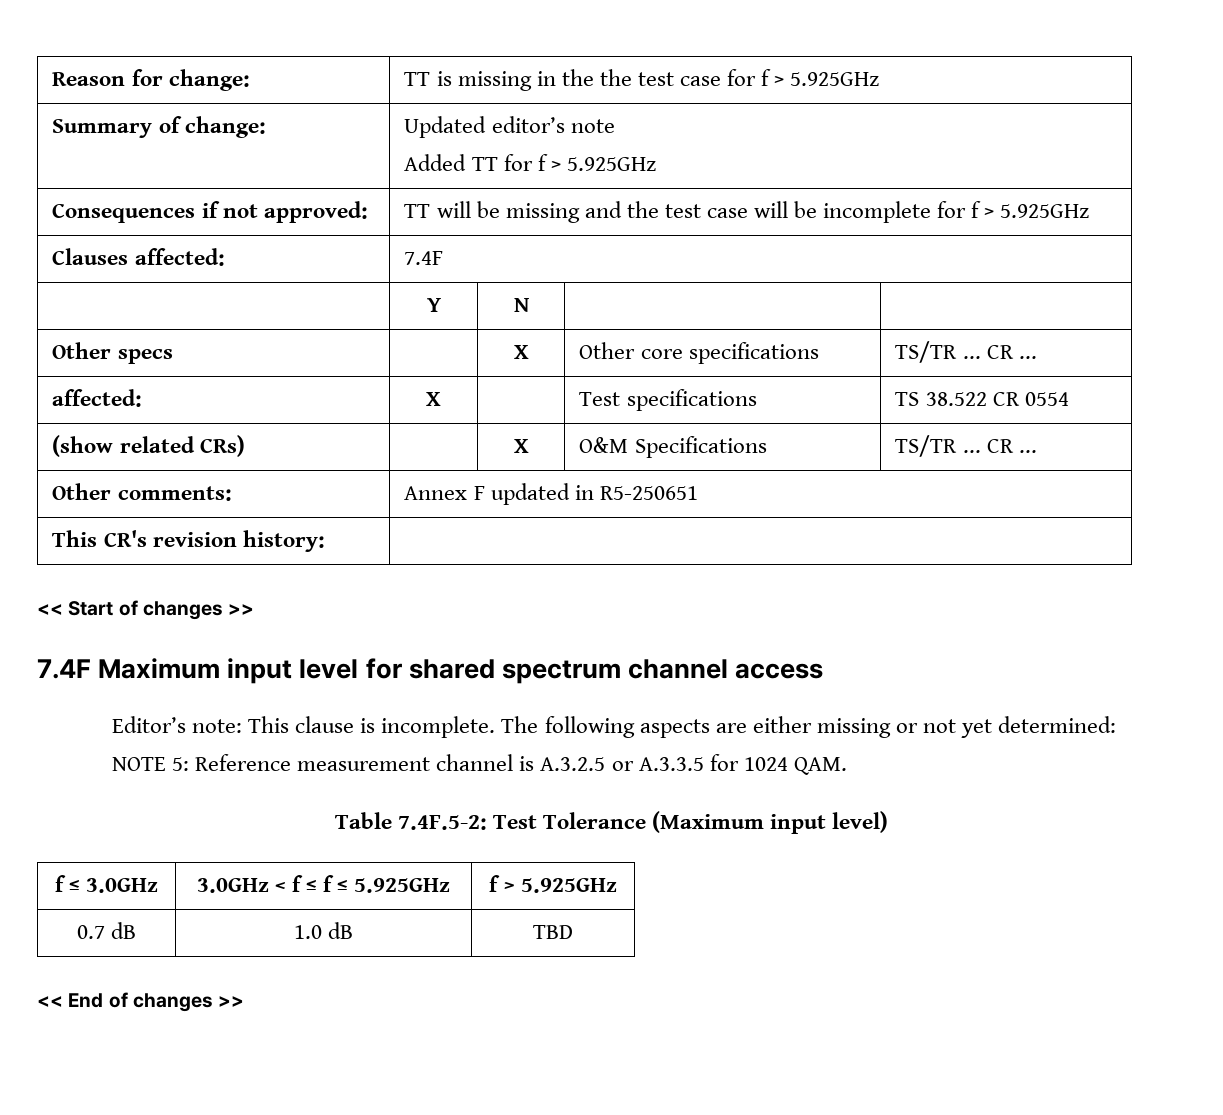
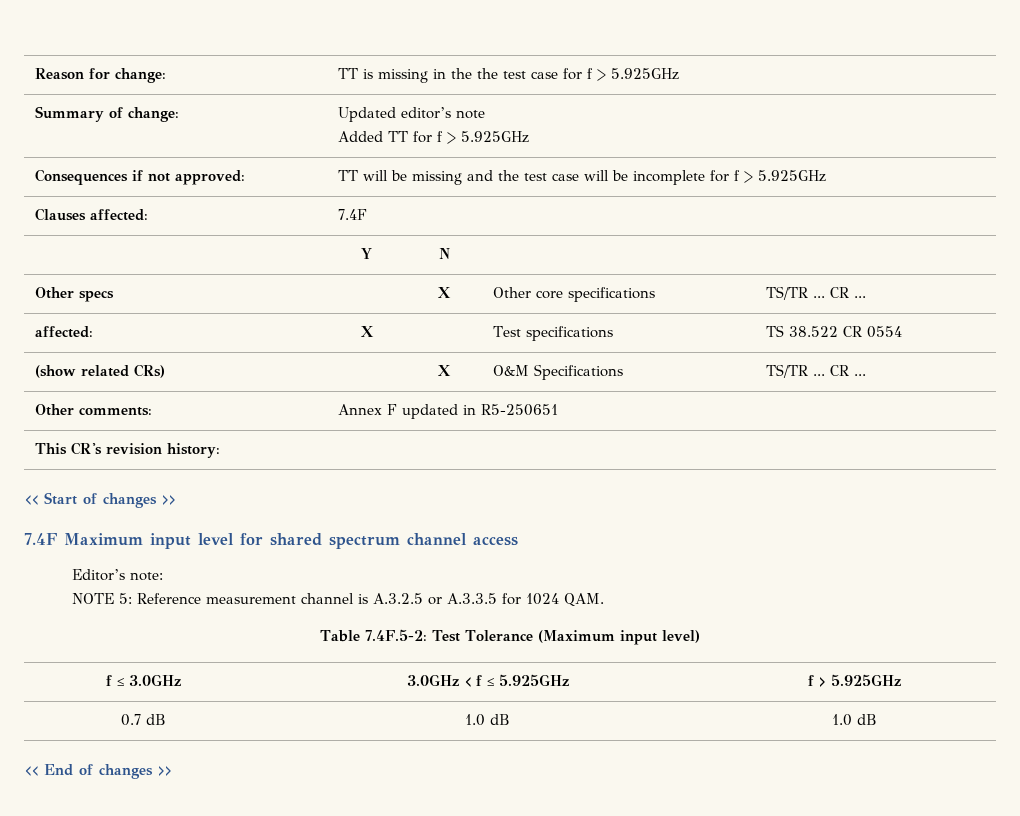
[248,716,1117,738] This clause is incomplete. The following aspects are either missing or not yet determined: -> (164, 576) none
[323,875,349,892] f ≤ -> (494, 682) none
[533,925,573,939] TBD -> [831,714,877,726] 1.0 dB

